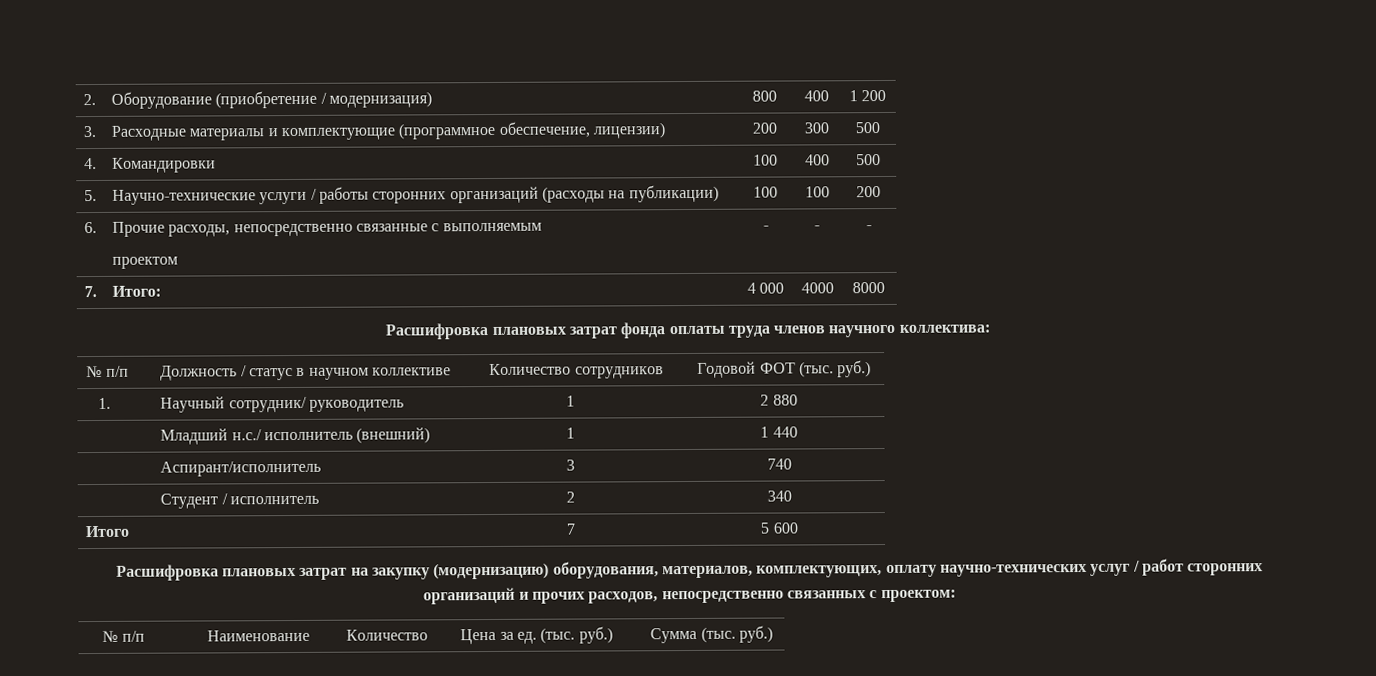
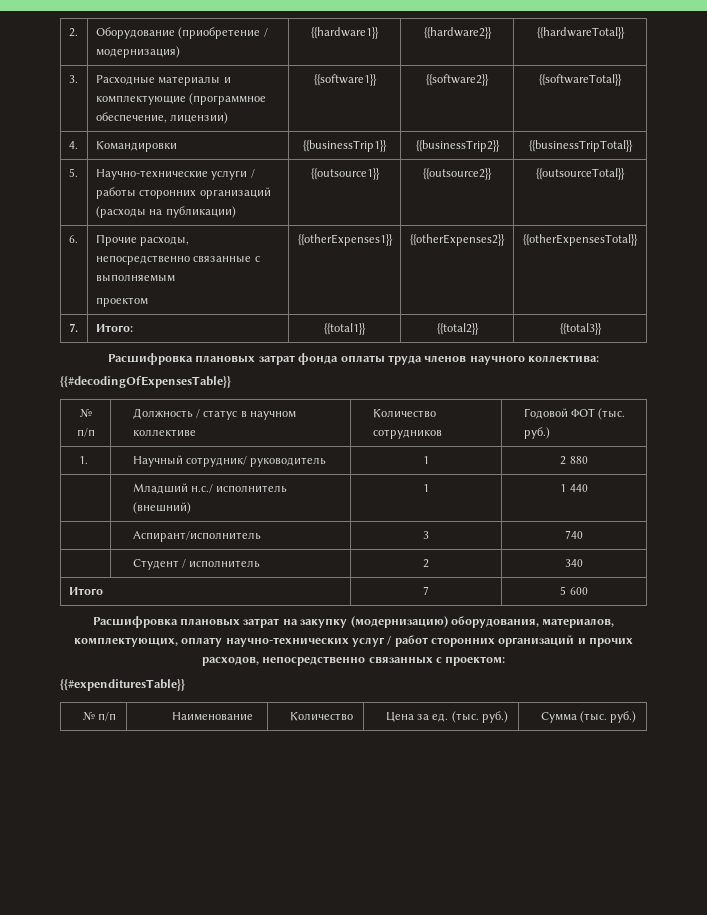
[752,90,777,102] [803,90,829,102] [848,89,887,102] 800 | 400 | 1 200 -> [311,27,379,39] [423,27,492,39] [536,27,625,39] {{hardware1}} | {{hardware2}} | {{hardwareTotal}}
[752,122,777,134] [803,122,829,134] [855,122,880,134] 200 | 300 | 500 -> [313,74,377,86] [426,74,489,86] [539,74,622,86] {{software1}} | {{software2}} | {{softwareTotal}}
[753,154,778,166] [804,154,830,166] [856,154,881,166] 100 | 400 | 500 -> [303,140,387,152] [415,140,500,152] [528,140,633,152] {{businessTrip1}} | {{businessTrip2}} | {{businessTripTotal}}
[753,186,778,198] [804,186,830,198] [856,186,881,198] 100 | 100 | 200 -> [310,168,380,180] [423,168,492,180] [536,168,625,180] {{outsource1}} | {{outsource2}} | {{outsourceTotal}}
[762,225,769,230] [814,225,820,230] [865,225,872,230] - | - | - -> [297,234,393,246] [410,234,505,246] [523,234,638,246] {{otherExpenses1}} | {{otherExpenses2}} | {{otherExpensesTotal}}
[746,282,785,294] [800,282,834,294] [852,282,885,294] 4 000 | 4000 | 8000 -> [324,323,366,335] [436,323,479,335] [559,323,602,335] {{total1}} | {{total2}} | {{total3}}
(990, 328) none -> [60,376,231,388] // {{#decodingOfExpensesTable}}
(956, 596) none -> [60,679,185,691] // {{#expendituresTable}}

